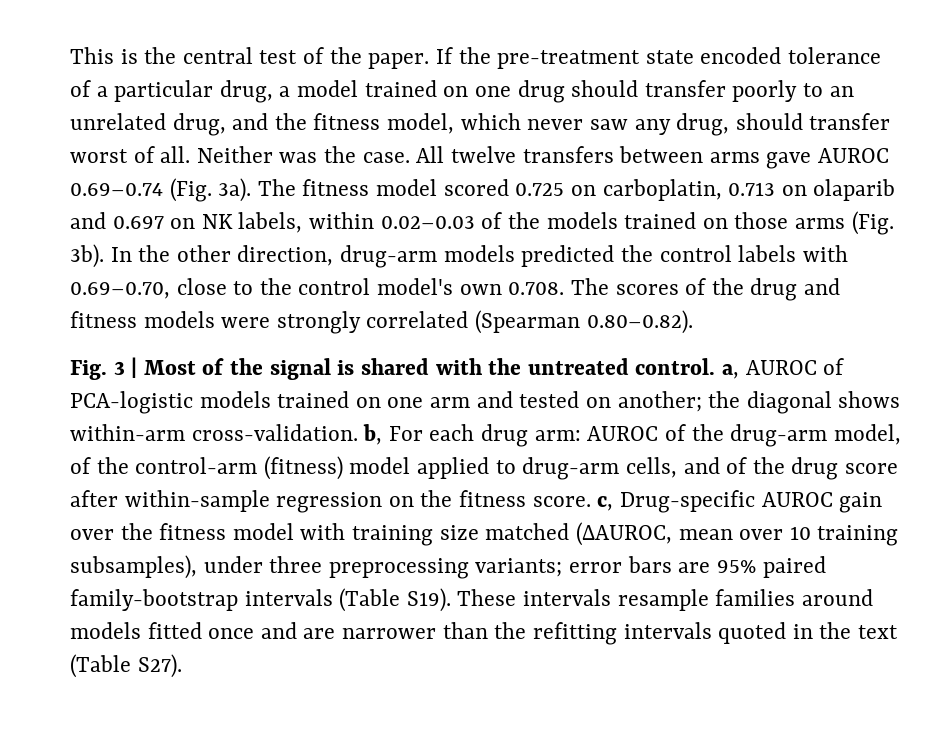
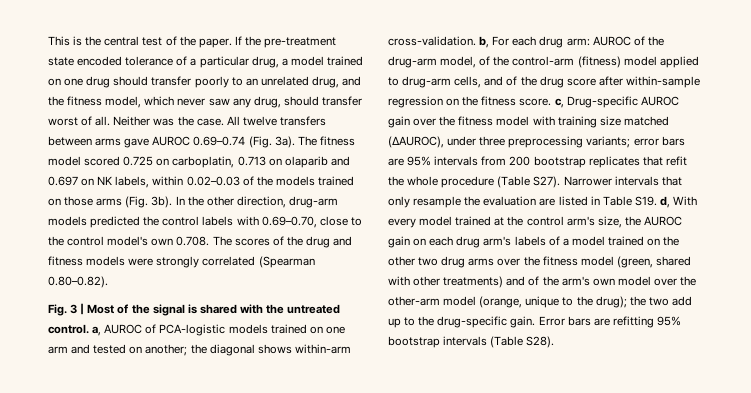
[575,522,899,546] [70,555,197,579] (ΔAUROC, mean over 10 training subsamples), -> [388,136,444,148] (ΔAUROC),
[762,556,826,578] [70,588,873,612] [70,622,898,645] [70,654,182,678] paired family-bootstrap intervals (Table S19). These intervals resample families around models fitted once and are narrower than the refitting intervals quoted in the text (Table S27). -> [434,156,687,168] [388,176,682,188] [388,196,698,208] [388,216,682,228] [388,236,680,248] [388,256,691,268] [388,276,697,288] [388,296,692,308] [388,316,681,328] [388,336,555,348] intervals from 200 bootstrap replicates that refit the whole procedure (Table S27). Narrower intervals that only resample the evaluation are listed in Table S19. d, With every model trained at the control arm's size, the AUROC gain on each drug arm's labels of a model trained on the other two drug arms over the fitness model (green, shared with other treatments) and of the arm's own model over the other-arm model (orange, unique to the drug); the two add up to the drug-specific gain. Error bars are refitting 95% bootstrap intervals (Table S28).

